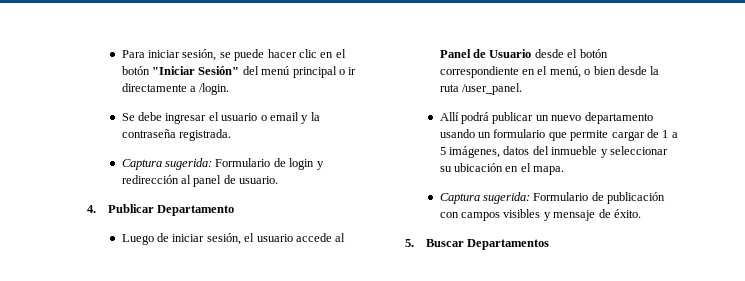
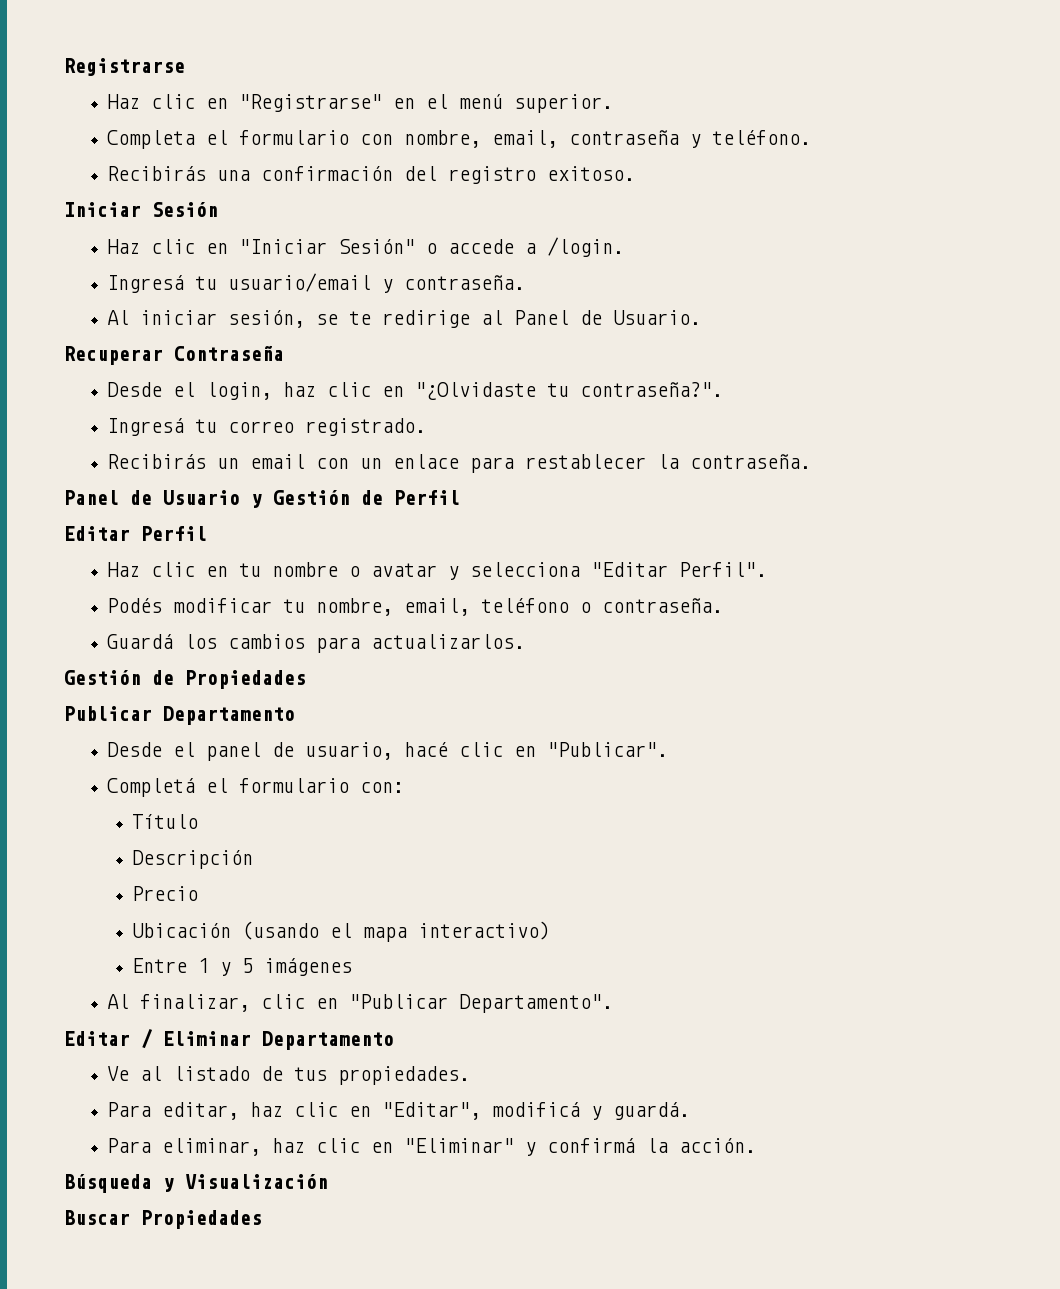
[121,49,346,61] [121,66,357,78] [121,83,230,95] [121,112,320,124] [121,129,232,141] [121,158,324,170] [121,175,279,187] [87,204,235,216] [121,233,346,245] [439,49,608,58] [439,66,660,78] [439,83,523,95] [439,112,653,124] [439,129,678,141] [439,146,668,158] [439,163,565,175] [439,192,666,204] [439,209,641,221] [405,239,550,250] Para iniciar sesión, se puede hacer clic en el botón "Iniciar Sesión" del menú principal o ir directamente a /login. // Se debe ingresar el usuario o email y la contraseña registrada. // Captura sugerida: Formulario de login y redirección al panel de usuario. // 4. Publicar Departamento // Luego de iniciar sesión, el usuario accede al Panel de Usuario desde el botón correspondiente en el menú, o bien desde la ruta /user_panel. // Allí podrá publicar un nuevo departamento usando un formulario que permite cargar de 1 a 5 imágenes, datos del inmueble y seleccionar su ubicación en el mapa. // Captura sugerida: Formulario de publicación con campos visibles y mensaje de éxito. // 5. Buscar Departamentos -> [64,58,185,76] [106,94,613,113] [106,130,811,149] [106,166,635,184] [64,202,218,217] [106,237,624,257] [106,273,525,293] [106,310,701,328] [64,345,284,365] [106,382,723,400] [106,418,426,436] [106,454,811,473] [64,490,460,508] [64,526,207,541] [106,562,767,580] [106,598,723,616] [106,634,525,653] [64,670,306,689] [64,706,295,725] [106,742,668,761] [106,778,404,797] [131,814,198,829] [131,850,253,869] [131,886,198,901] [131,921,550,942] [131,958,352,976] [106,994,613,1013] [64,1029,394,1050] [106,1066,470,1085] [106,1102,690,1120] [106,1138,756,1156] [64,1174,328,1193] [64,1210,262,1229] Registrarse // Haz clic en "Registrarse" en el menú superior. // Completa el formulario con nombre, email, contraseña y teléfono. // Recibirás una confirmación del registro exitoso. // Iniciar Sesión // Haz clic en "Iniciar Sesión" o accede a /login. // Ingresá tu usuario/email y contraseña. // Al iniciar sesión, se te redirige al Panel de Usuario. // Recuperar Contraseña // Desde el login, haz clic en "¿Olvidaste tu contraseña?". // Ingresá tu correo registrado. // Recibirás un email con un enlace para restablecer la contraseña. // Panel de Usuario y Gestión de Perfil // Editar Perfil // Haz clic en tu nombre o avatar y selecciona "Editar Perfil". // Podés modificar tu nombre, email, teléfono o contraseña. // Guardá los cambios para actualizarlos. // Gestión de Propiedades // Publicar Departamento // Desde el panel de usuario, hacé clic en "Publicar". // Completá el formulario con: // Título // Descripción // Precio // Ubicación (usando el mapa interactivo) // Entre 1 y 5 imágenes // Al finalizar, clic en "Publicar Departamento". // Editar / Eliminar Departamento // Ve al listado de tus propiedades. // Para editar, haz clic en "Editar", modificá y guardá. // Para eliminar, haz clic en "Eliminar" y confirmá la acción. // Búsqueda y Visualización // Buscar Propiedades

